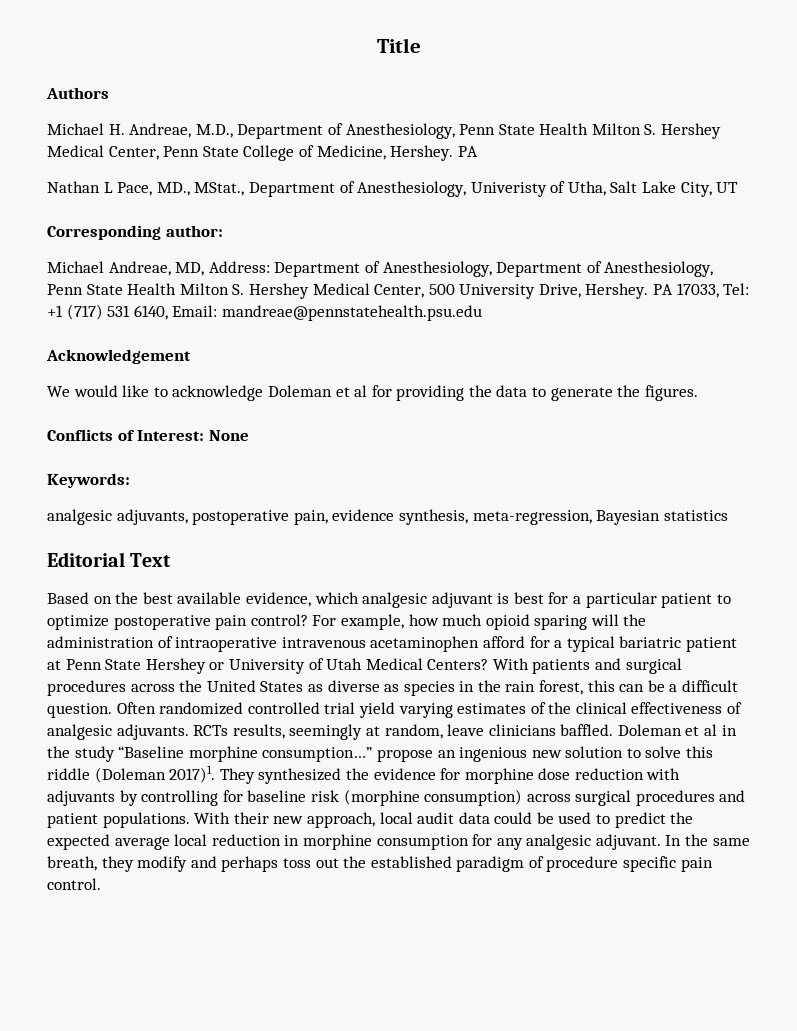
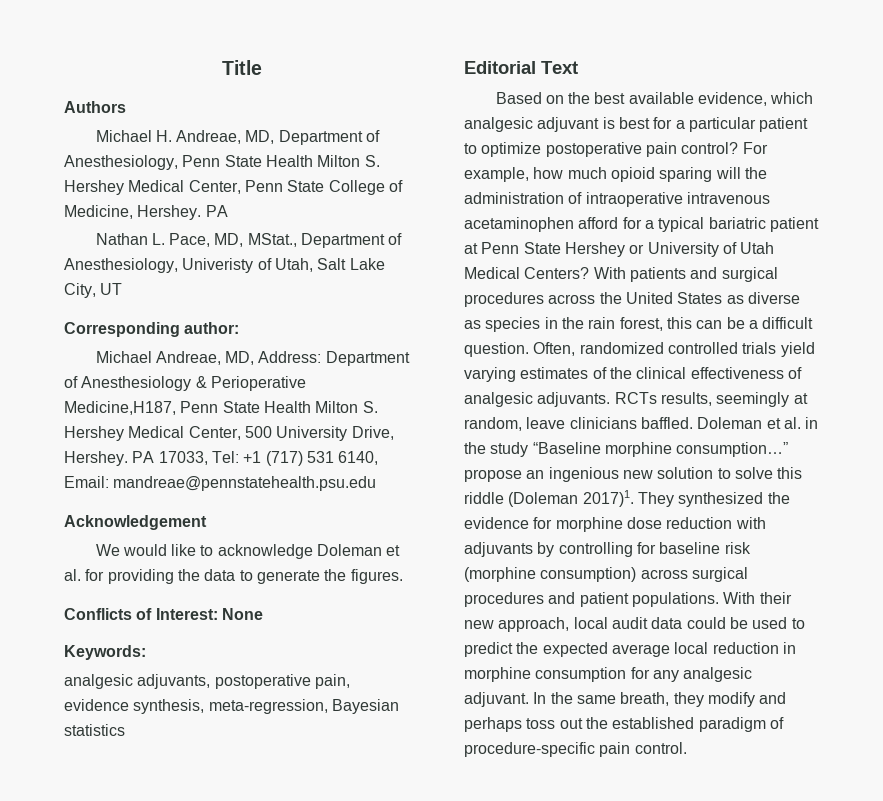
[195,124,233,138] M.D., -> [245,130,275,144] MD,
[103,182,190,196] L Pace, MD., -> [151,233,244,247] L. Pace, MD,
[567,181,606,196] Utha, -> [274,258,313,272] Utah,
[382,261,714,277] Anesthesiology, Department of Anesthesiology, -> [81,376,306,391] [64,401,176,415] Anesthesiology & Perioperative Medicine,H187,
[354,385,368,397] al -> [64,569,81,581] al.
[116,702,156,714] Often -> [533,342,576,356] Often,
[324,702,356,714] trial -> [742,342,777,354] trials
[704,724,718,736] al -> [783,417,801,429] al.
[546,856,677,872] procedure specific -> [464,742,595,757] procedure-specific

